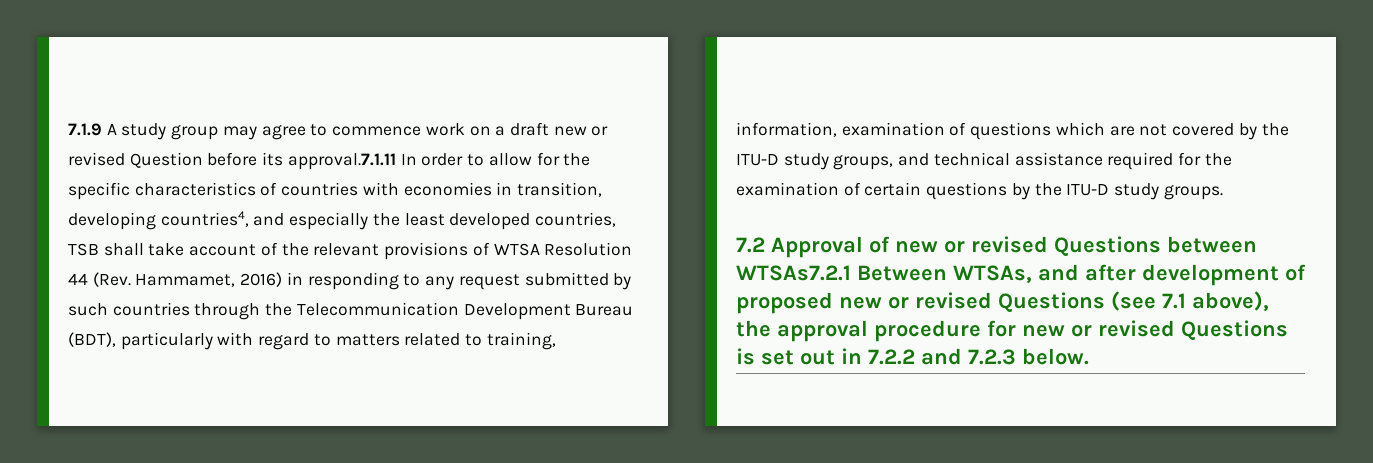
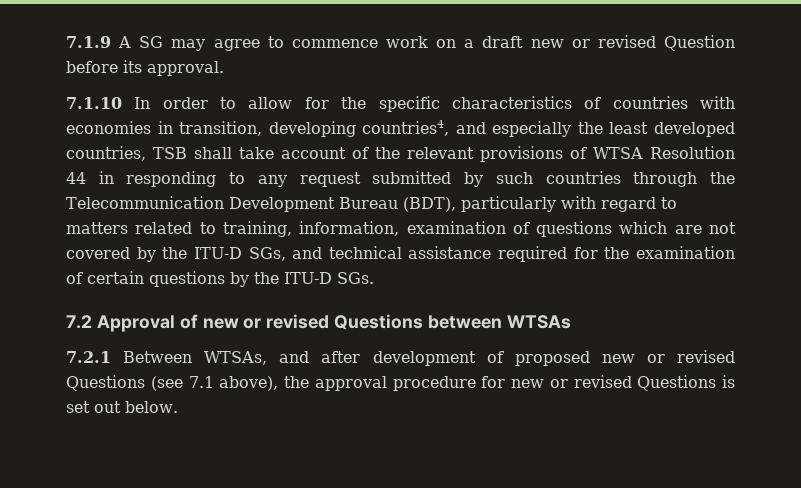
[121,123,219,140] study group -> [139,36,164,48] SG
[287,153,396,170] approval.7.1.11 -> [147,61,224,76] [66,97,122,109] approval. // 7.1.10
[92,272,283,287] (Rev. Hammamet, 2016) -> (86, 178) none
[783,153,894,170] study groups, -> [248,247,286,261] SGs,
[1114,183,1223,200] study groups. -> [337,272,374,284] SGs.
[736,265,851,281] WTSAs7.2.1 -> [506,315,571,329] [66,351,111,363] WTSAs // 7.2.1
[841,348,1016,365] in 7.2.2 and 7.2.3 -> (121, 407) none

